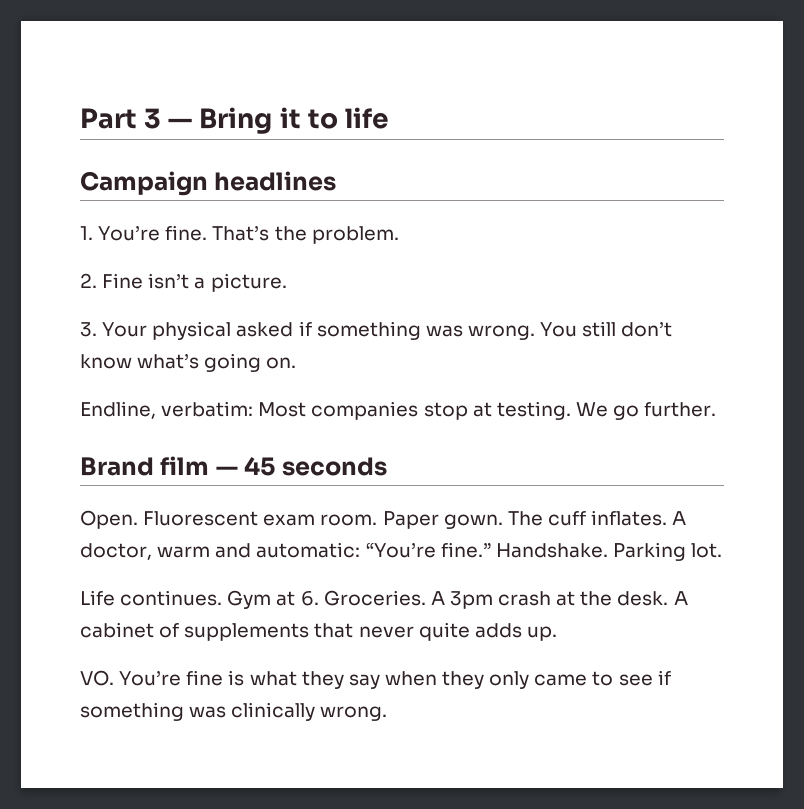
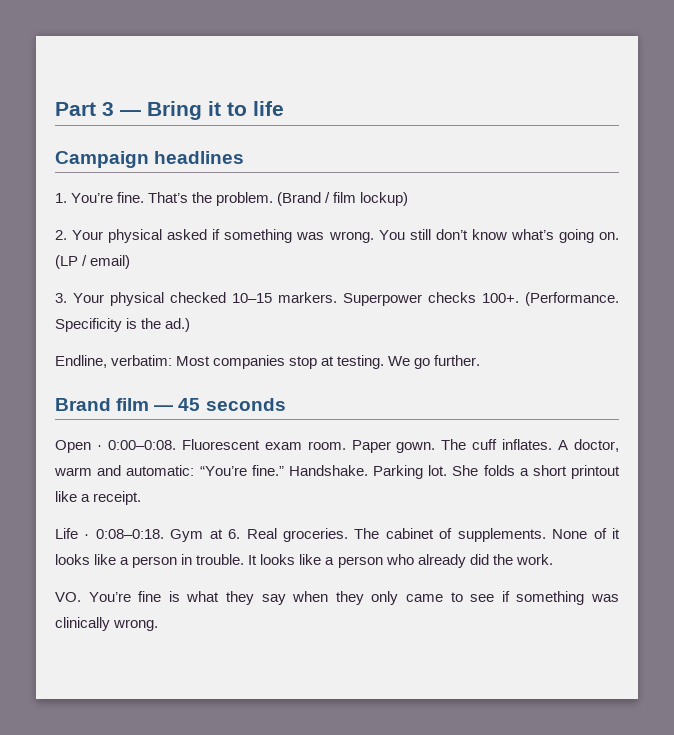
[80,273,287,292] [80,322,97,337] // 2. Fine isn’t a picture. // 3. -> [277,192,409,206] [55,230,67,240] (Brand / film lockup) // 2.
(297, 363) none -> [55,255,131,269] [55,292,619,306] [55,318,191,332] (LP / email) // 3. Your physical checked 10–15 markers. Superpower checks 100+. (Performance. Specificity is the ad.)
[80,510,138,529] Open. -> [55,440,176,453] Open · 0:00–0:08.
(723, 550) none -> [452,465,620,479] [55,491,142,505] She folds a short printout like a receipt.
[120,590,223,606] continues. -> [84,529,164,539] · 0:08–0:18.
[323,590,688,609] [80,622,557,641] Groceries. A 3pm crash at the desk. A cabinet of supplements that never quite adds up. -> [246,528,621,542] [55,554,553,568] Real groceries. The cabinet of supplements. None of it looks like a person in trouble. It looks like a person who already did the work.

